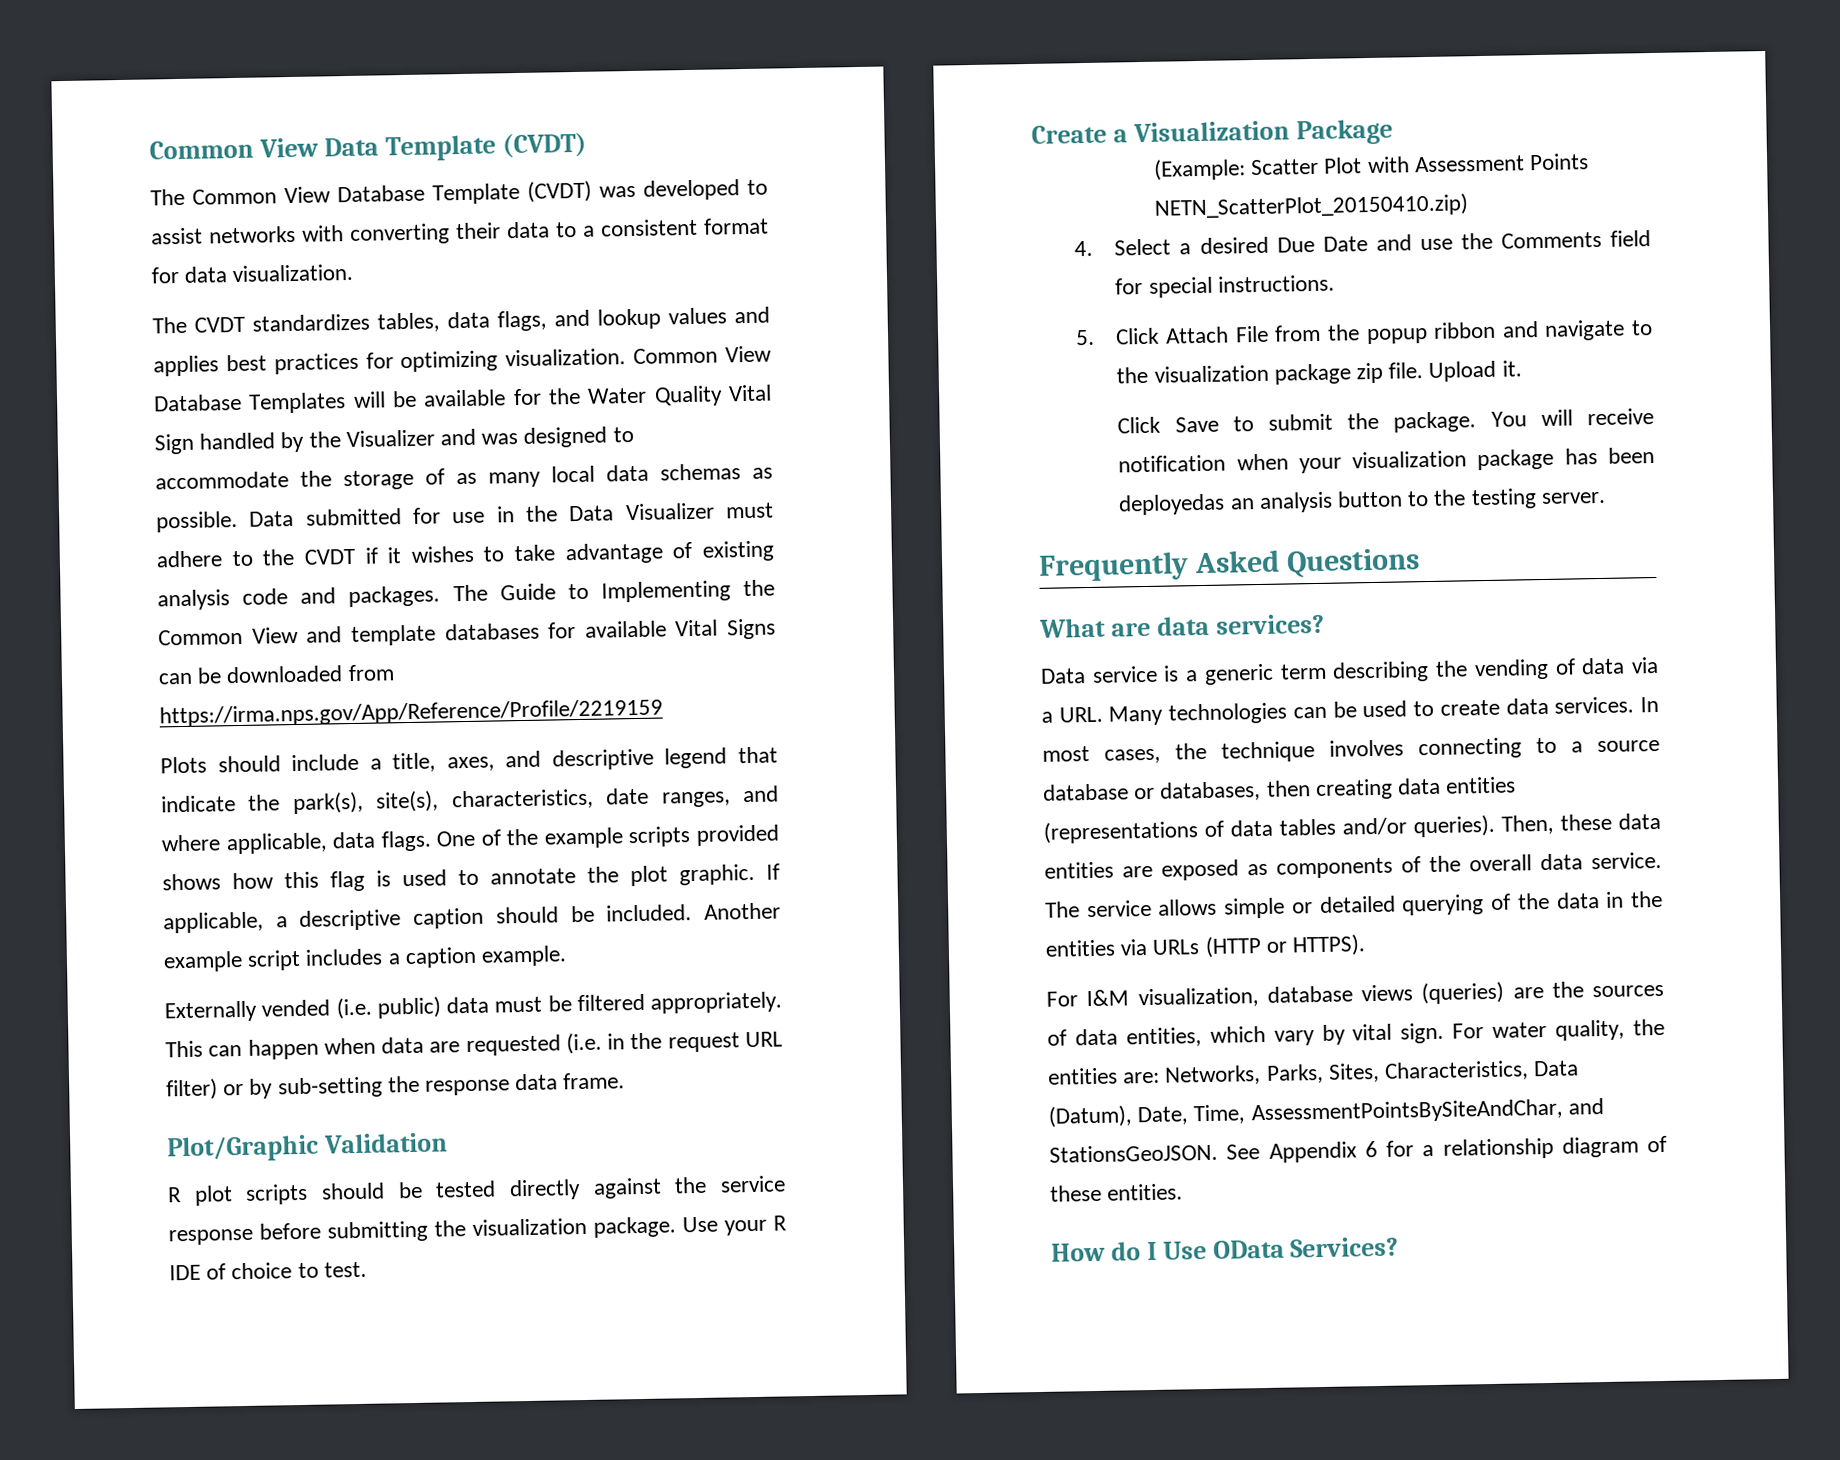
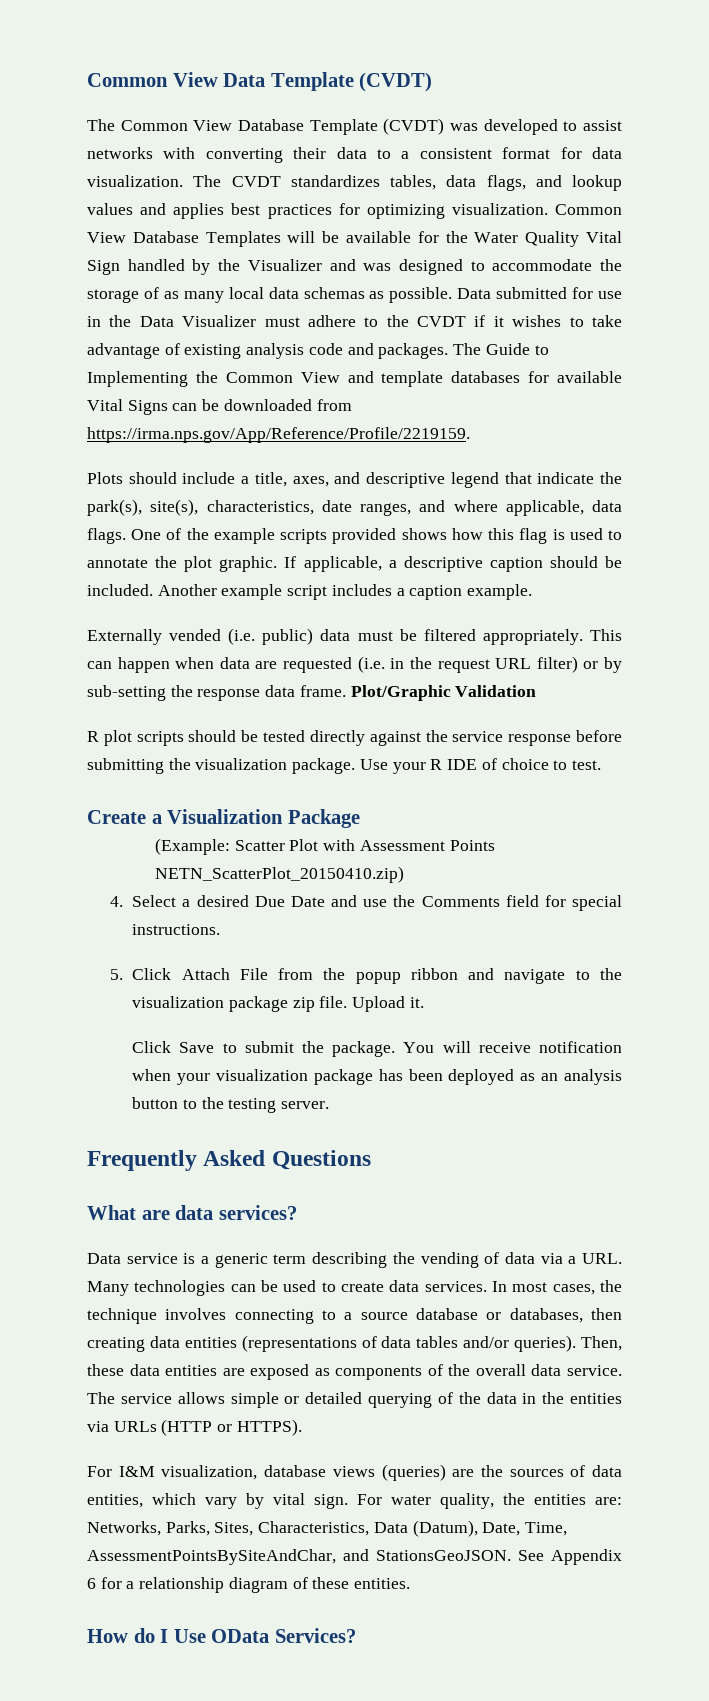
(354, 273) // -> (183, 181) none
[159,698,663,728] https://irma.nps.gov/App/Reference/Profile/2219159 -> [87,427,470,443] https://irma.nps.gov/App/Reference/Profile/2219159.
(626, 1081) // -> (346, 691) none
[1118,493,1226,516] deployedas -> [448,1069,536,1085] deployed as

